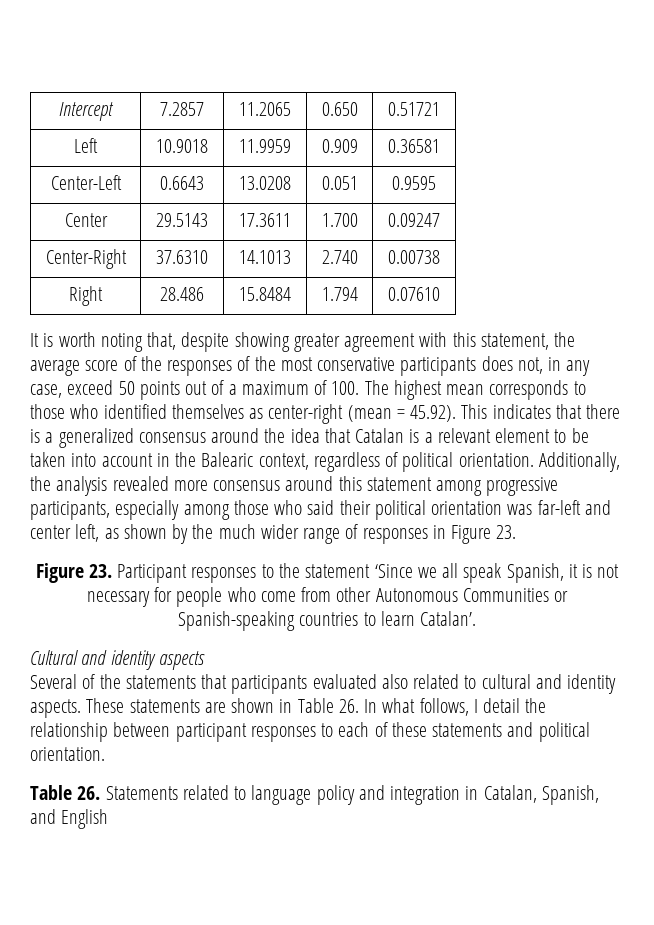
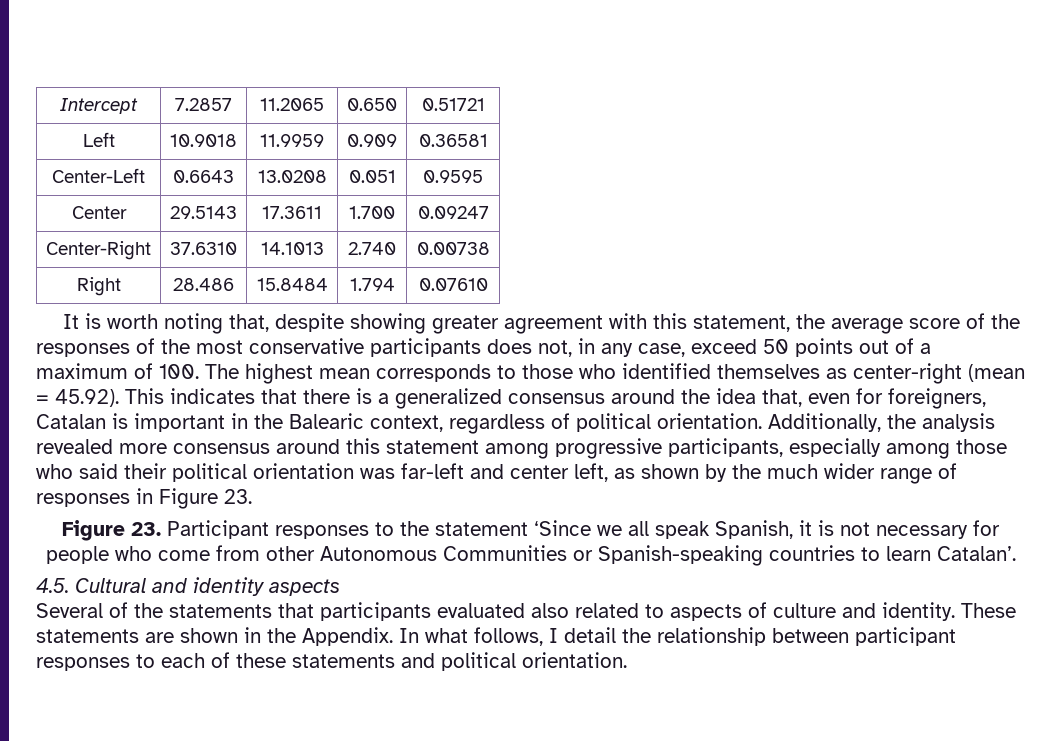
[324,428,589,443] [30,452,153,467] that Catalan is a relevant element to be taken into account -> [762,388,986,409] [36,413,225,432] that, even for foreigners, Catalan is important
(477, 618) none -> [36,578,69,593] 4.5.
[481,674,617,694] [30,699,81,718] cultural and identity aspects. -> [670,602,955,621] aspects of culture and identity.
[297,698,359,713] Table 26. -> [267,627,393,646] the Appendix.
[30,785,599,805] [30,809,109,829] // Table 26. Statements related to language policy and integration in Catalan, Spanish, and English -> (627, 660) none

